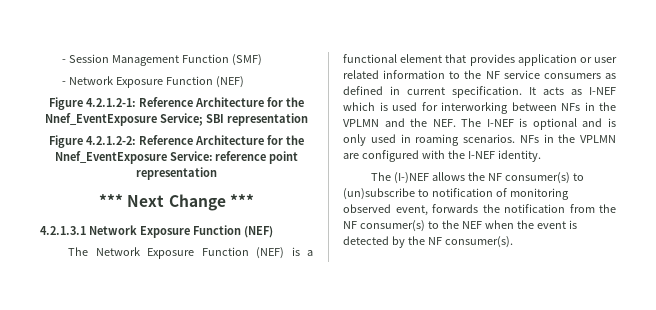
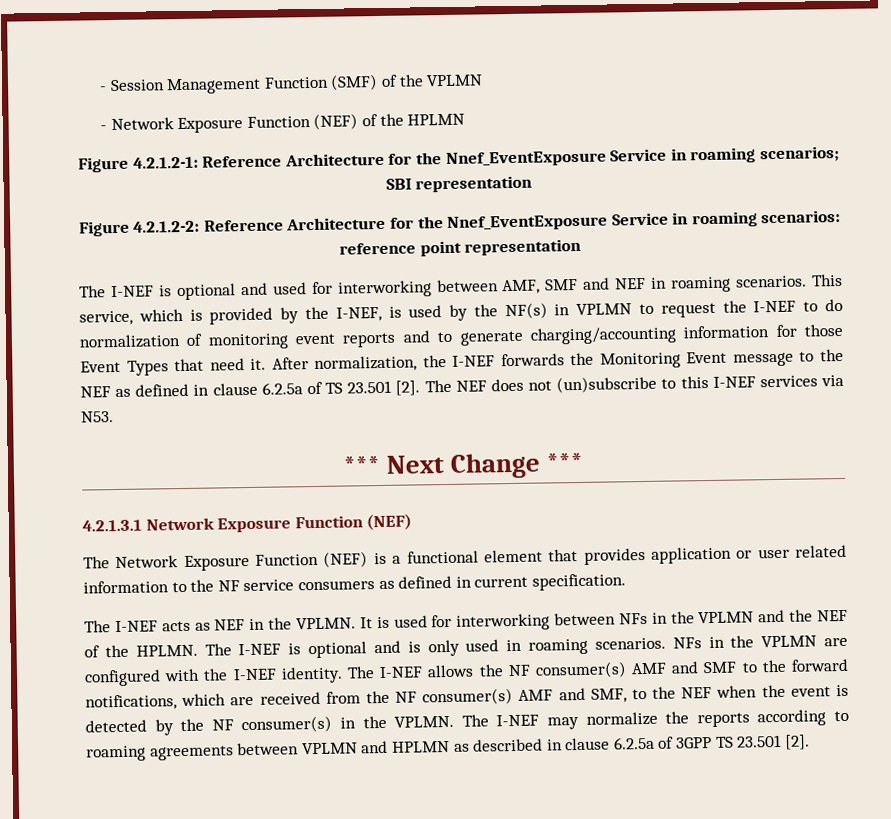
(262, 60) none -> [381,74,484,87] of the VPLMN
(244, 82) none -> [362,113,466,127] of the HPLMN
[160,113,204,126] Service; -> [610,145,840,164] Service in roaming scenarios;
[169,151,213,161] Service: -> [611,209,842,228] Service in roaming scenarios:
(217, 173) none -> [79,273,843,301] [79,298,843,326] [79,323,844,350] [80,348,844,376] [80,374,844,398] [80,411,114,423] // The I-NEF is optional and used for interworking between AMF, SMF and NEF in roaming scenarios. This service, which is provided by the I-NEF, is used by the NF(s) in VPLMN to request the I-NEF to do normalization of monitoring event reports and to generate charging/accounting information for those Event Types that need it. After normalization, the I-NEF forwards the Monitoring Event message to the NEF as defined in clause 6.2.5a of TS 23.501 [2]. The NEF does not (un)subscribe to this I-NEF services via N53.
[529,87,616,95] [343,102,375,111] It acts as I-NEF which -> [84,617,373,633] // The I-NEF acts as NEF in the VPLMN. It
[432,119,456,127] NEF. -> [817,609,849,622] [84,644,198,658] NEF of the HPLMN.
[371,172,430,184] // The (I-)NEF -> [346,666,424,679] The I-NEF
[573,173,585,181] [343,188,569,200] [343,204,565,216] to (un)subscribe to notification of monitoring observed event, forwards the notification -> [631,658,849,675] [85,691,321,711] AMF and SMF to the forward notifications, which are received
(425, 226) none -> [518,687,627,703] AMF and SMF,
[444,236,513,248] consumer(s). -> [241,709,850,734] [86,734,810,762] consumer(s) in the VPLMN. The I-NEF may normalize the reports according to roaming agreements between VPLMN and HPLMN as described in clause 6.2.5a of 3GPP TS 23.501 [2].

